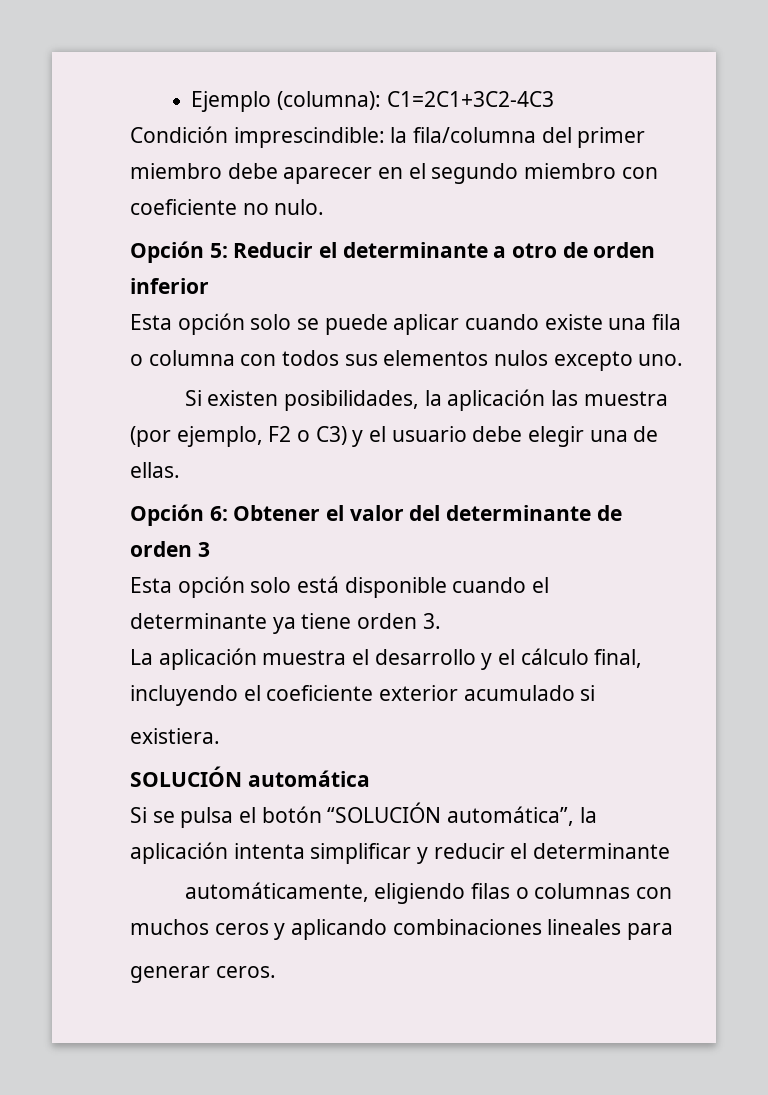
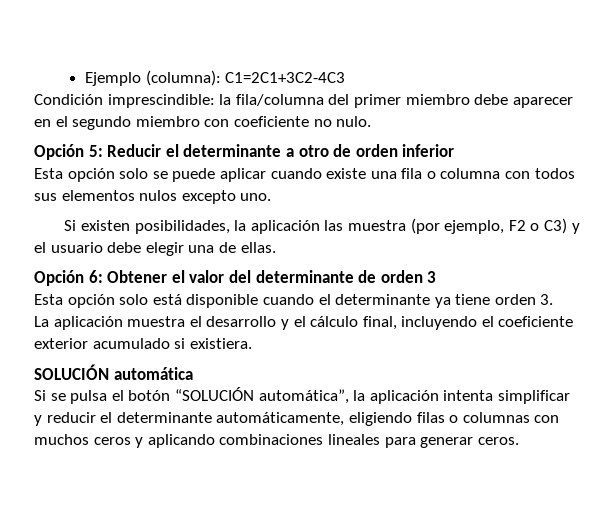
(596, 693) // -> (186, 343) none
(671, 851) // -> (212, 417) none
(674, 931) // -> (416, 442) none

